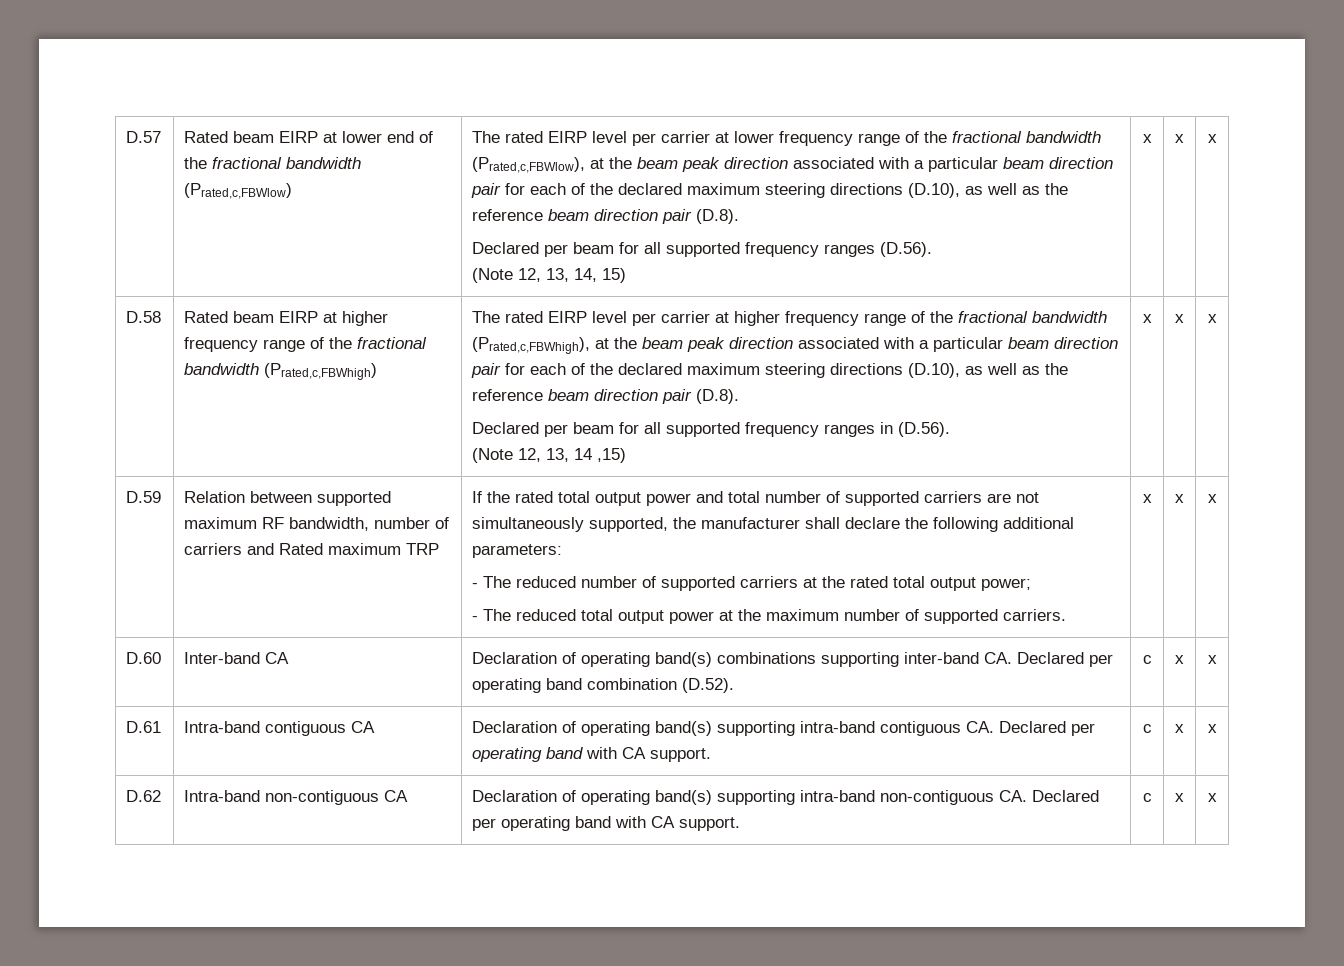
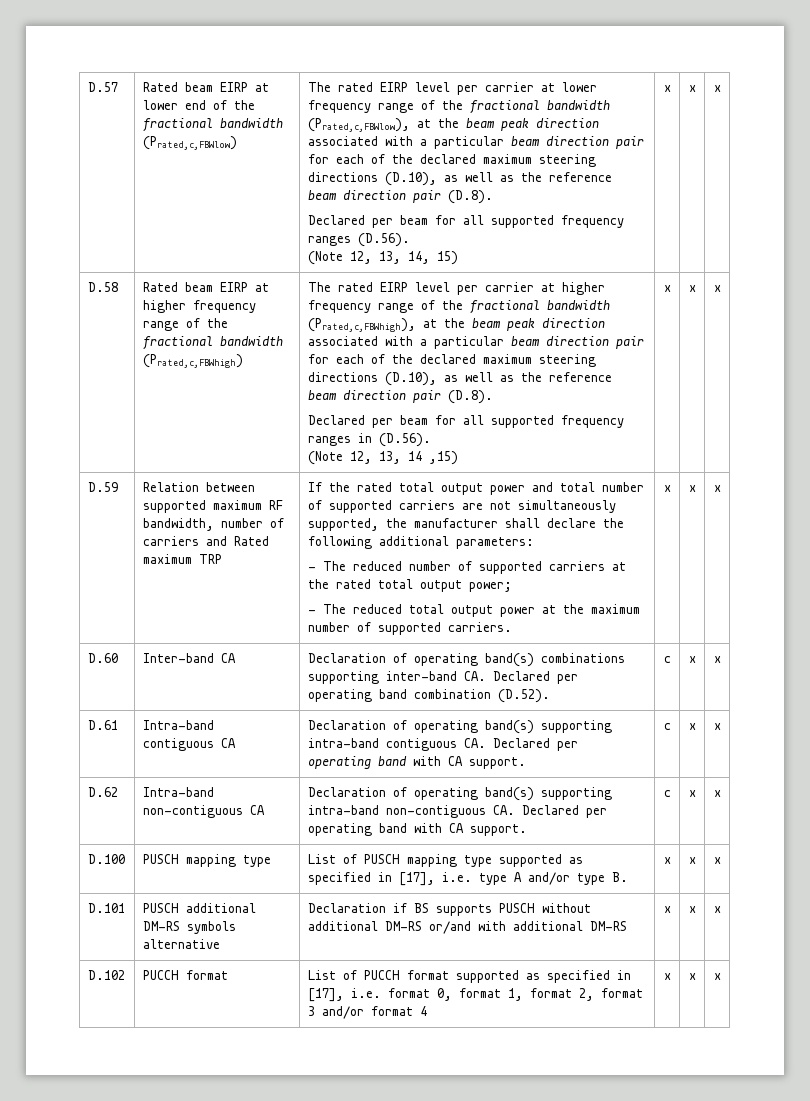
(1217, 797) none -> [87,854,125,864] [142,854,271,867] [307,854,583,867] [307,872,628,886] [663,857,671,864] [688,857,696,864] [713,857,721,864] [87,903,125,913] [142,903,256,913] [142,921,236,934] [142,939,220,949] [307,903,591,916] [307,921,627,934] [663,906,671,913] [688,906,696,913] [713,906,721,913] [87,970,125,980] [142,970,228,980] [307,970,631,983] [307,988,643,1002] [307,1006,427,1019] [663,973,671,980] [688,973,696,980] [713,973,721,980] // D.100 | PUSCH mapping type | List of PUSCH mapping type supported as specified in [17], i.e. type A and/or type B. | x | x | x // D.101 | PUSCH additional DM-RS symbols alternative | Declaration if BS supports PUSCH without additional DM-RS or/and with additional DM-RS | x | x | x // D.102 | PUCCH format | List of PUCCH format supported as specified in [17], i.e. format 0, format 1, format 2, format 3 and/or format 4 | x | x | x

